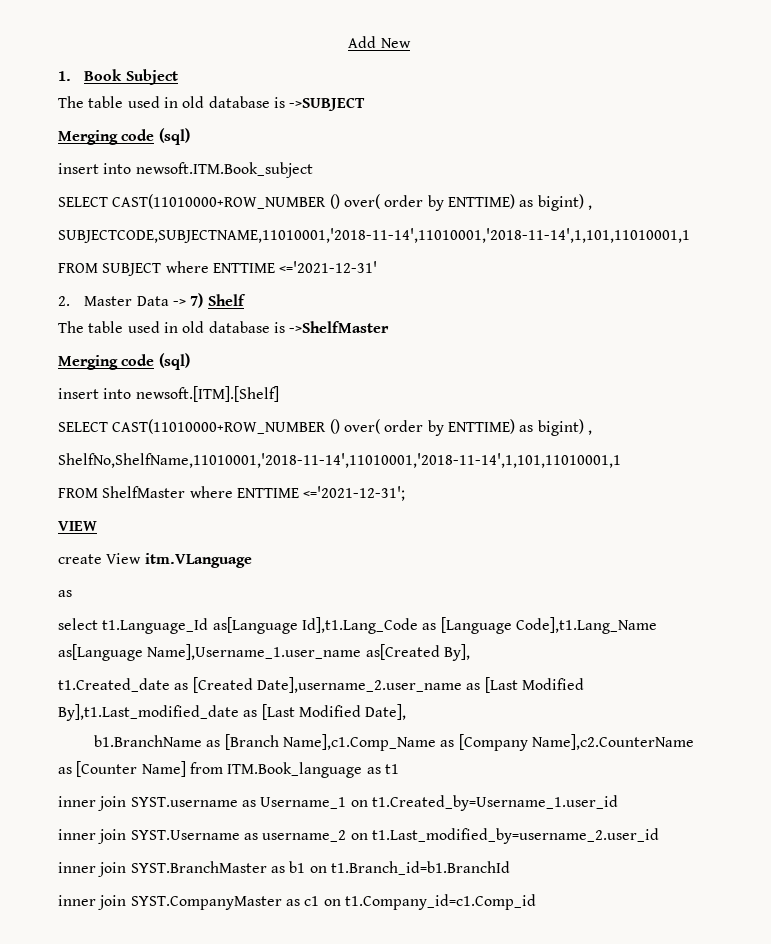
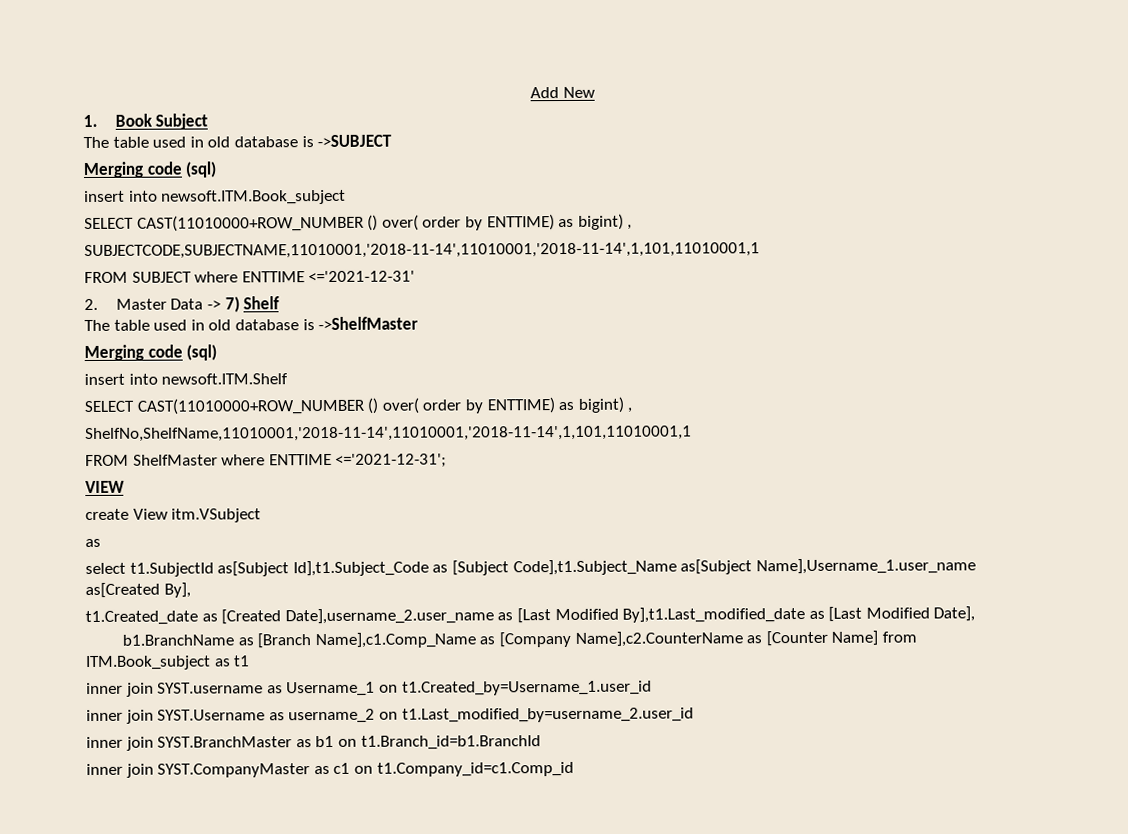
[135,386,279,402] newsoft.[ITM].[Shelf] -> [161,373,289,385] newsoft.ITM.Shelf
[144,553,252,568] itm.VLanguage -> [171,508,262,523] itm.VSubject
[102,617,657,634] [58,644,143,661] t1.Language_Id as[Language Id],t1.Lang_Code as [Language Code],t1.Lang_Name as[Language -> [129,559,753,577] t1.SubjectId as[Subject Id],t1.Subject_Code as [Subject Code],t1.Subject_Name as[Subject
[227,762,363,778] ITM.Book_language -> [85,655,211,671] ITM.Book_subject

